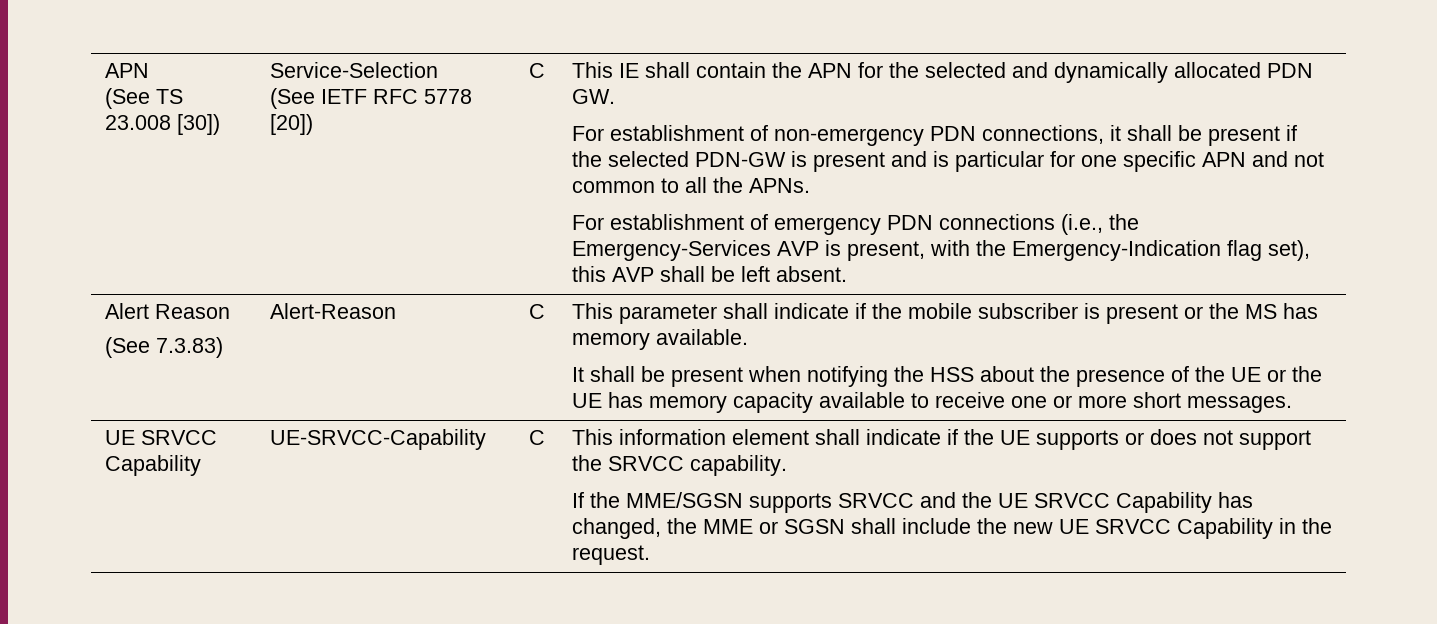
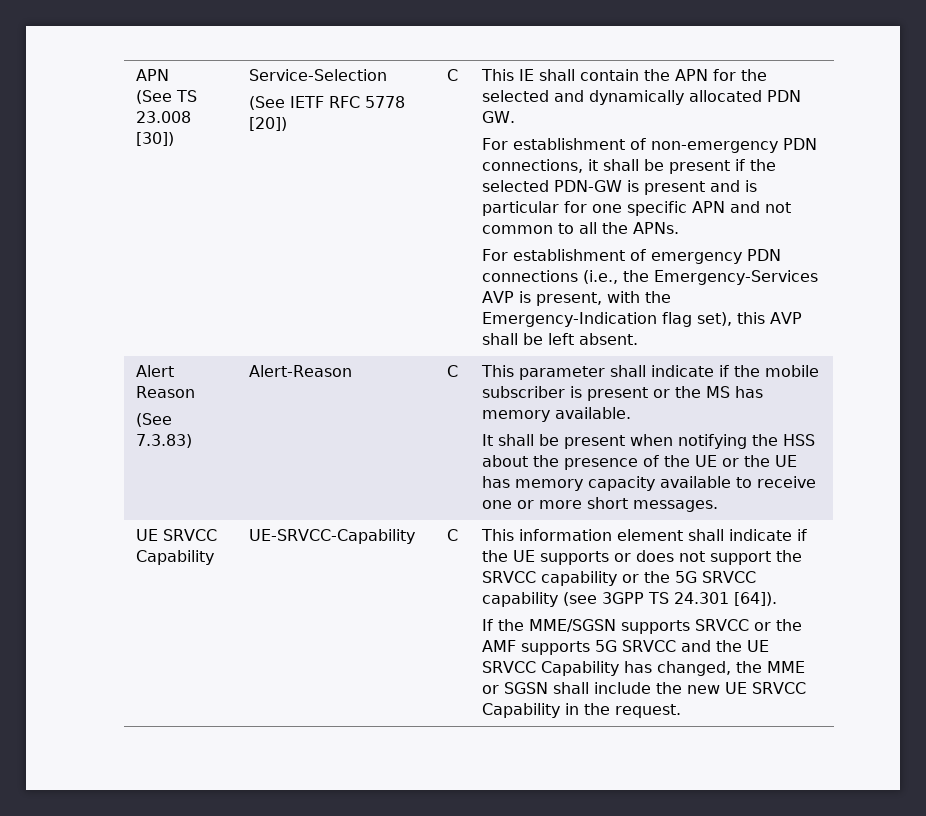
[689,455,787,476] capability. -> [541,571,757,586] [482,592,778,607] capability or the 5G SRVCC capability (see 3GPP TS 24.301 [64]).
(914, 500) none -> [754,619,803,631] [482,640,677,655] or the AMF supports 5G SRVCC

